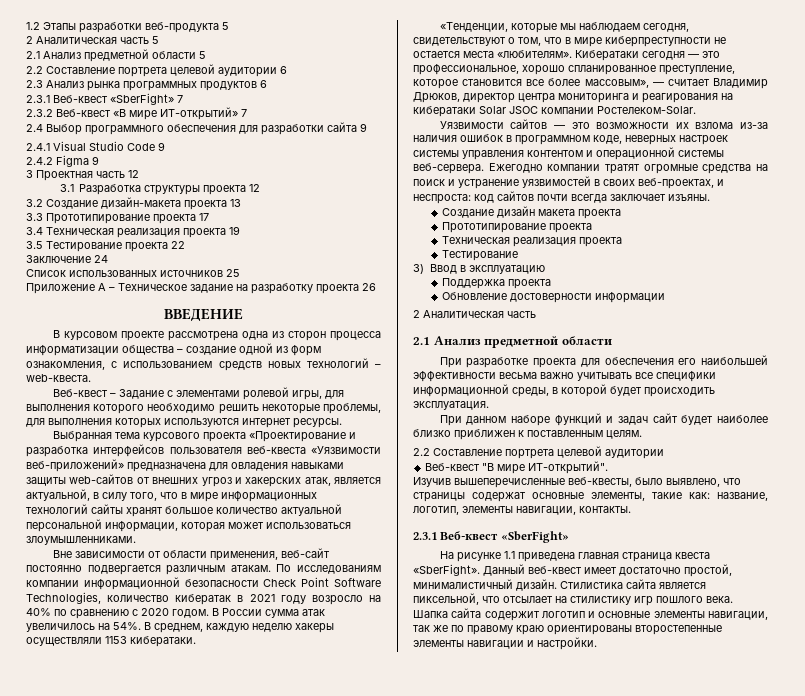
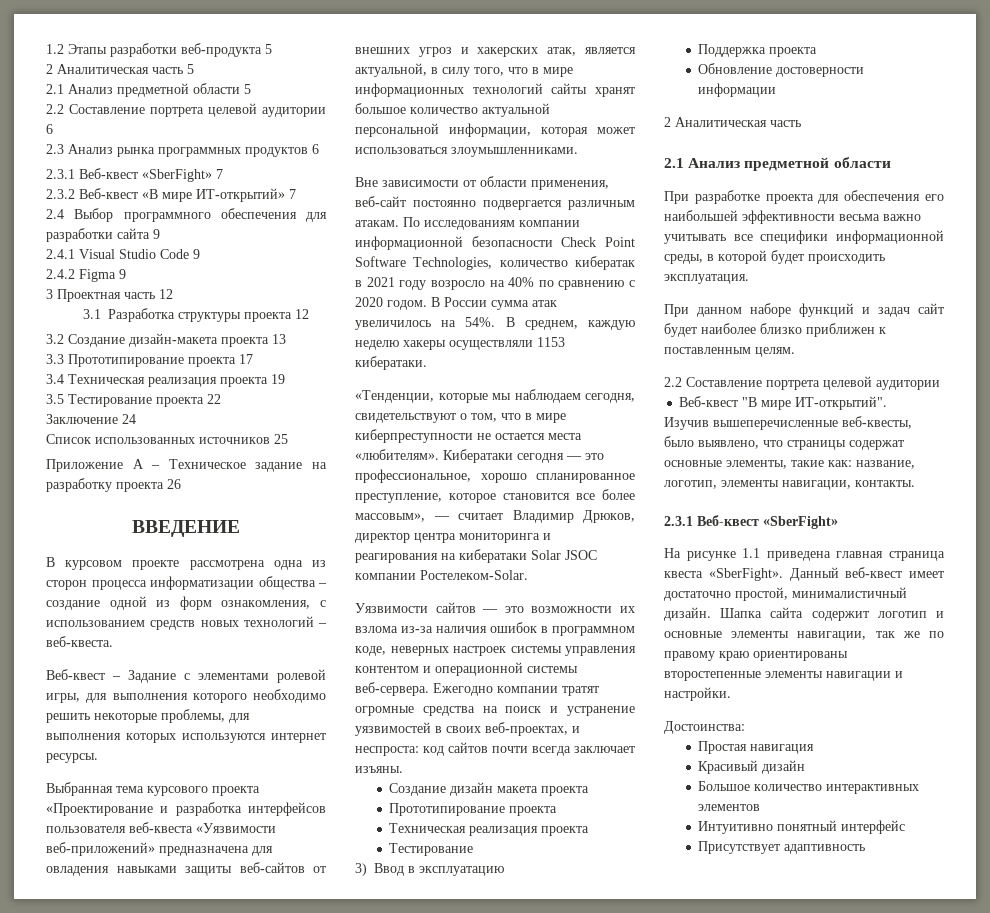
[26,374,91,382] web-квеста. -> [46,636,113,647] веб-квеста.
[69,474,134,484] web-сайтов -> [239,862,305,873] веб-сайтов
[560,579,706,589] [413,593,733,606] Стилистика сайта является пиксельной, что отсылает на стилистику игр пошлого века. -> (711, 614) none
(597, 643) none -> [664,721,745,734] [698,741,815,754] [698,760,806,774] [698,781,920,794] [698,804,761,811] [698,820,906,834] [698,841,866,854] // Достоинства: // Простая навигация // Красивый дизайн // Большое количество интерактивных элементов // Интуитивно понятный интерфейс // Присутствует адаптивность

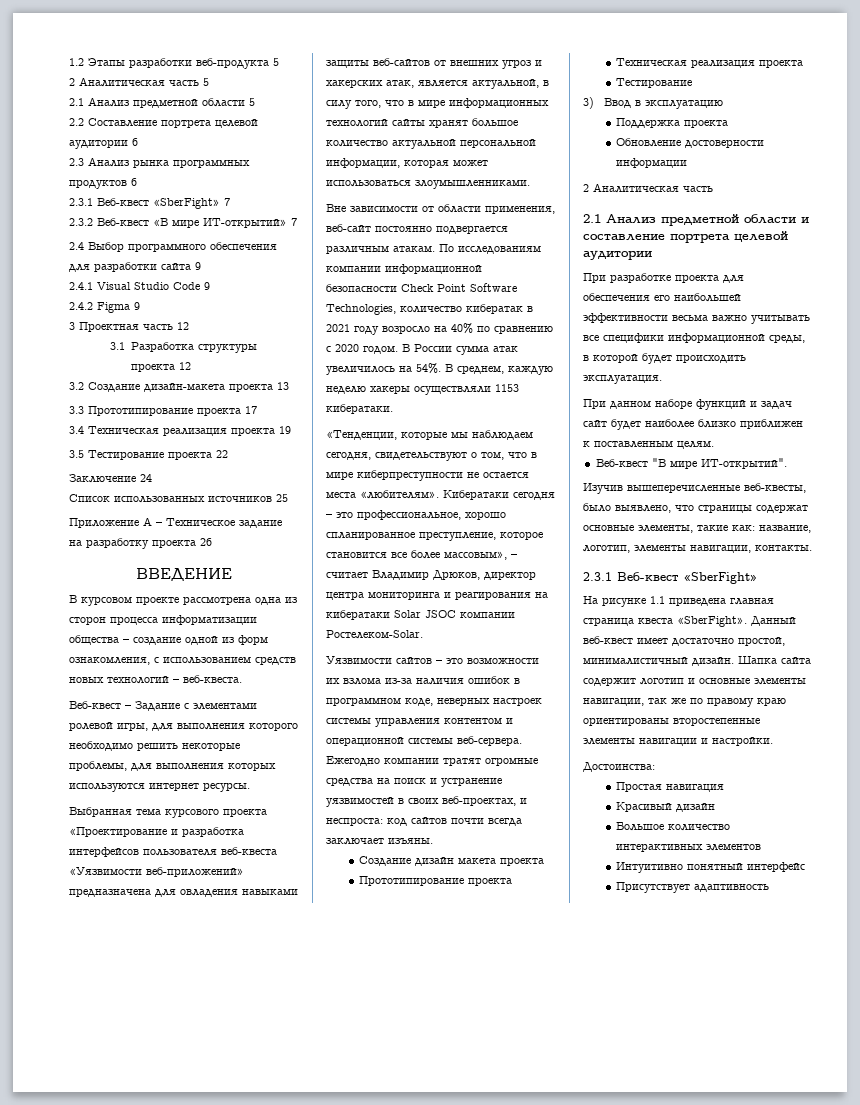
[566,456,582,460] — -> [326,514,332,518] –
[433,516,450,520] — -> [511,554,517,558] –
[482,609,499,613] — -> [436,660,442,664] –
(891, 162) none -> [801,217,809,223] [583,231,788,243] [583,250,652,260] и составление портрета целевой аудитории
[664,376,940,390] // 2.2 Составление портрета целевой аудитории -> (714, 444) none

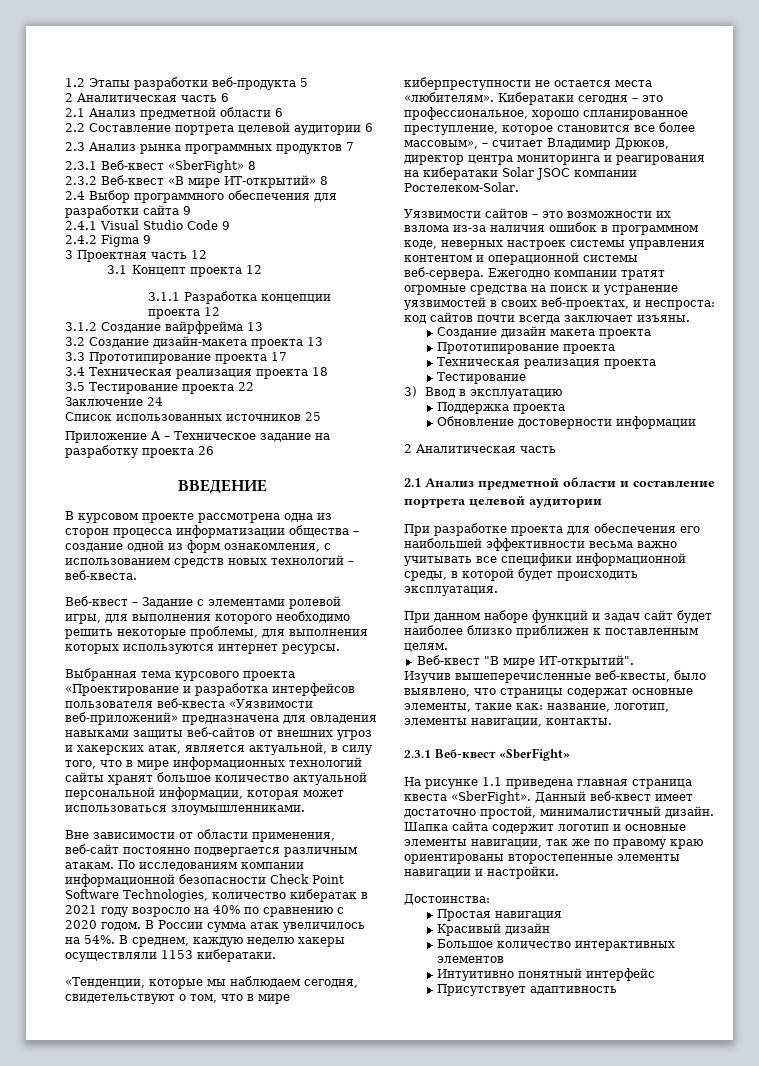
[203,78,209,86] [69,97,255,108] 5 // 2.1 Анализ предметной области 5 -> [221,93,229,102] [65,107,283,120] 6 // 2.1 Анализ предметной области 6
[131,178,137,186] [69,198,230,209] 6 // 2.3.1 Веб-квест «SberFight» 7 -> [346,142,354,151] [65,160,256,173] 7 // 2.3.1 Веб-квест «SberFight» 8
[291,218,297,226] 7 -> [320,176,328,185] 8
[130,342,257,353] [130,362,191,372] Разработка структуры проекта 12 -> [132,265,263,277] [148,291,332,304] [148,307,221,319] [65,321,263,334] Концепт проекта 12 // 3.1.1 Разработка концепции проекта 12 // 3.1.2 Создание вайрфрейма 13
[279,426,291,434] 19 -> [312,367,328,376] 18

